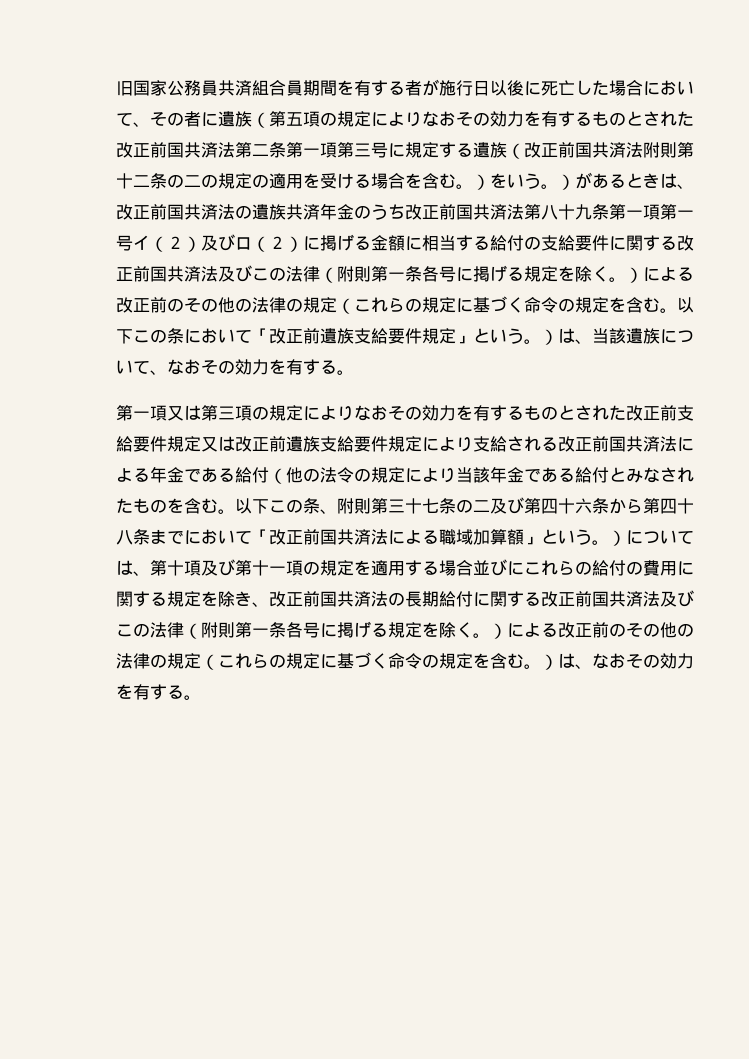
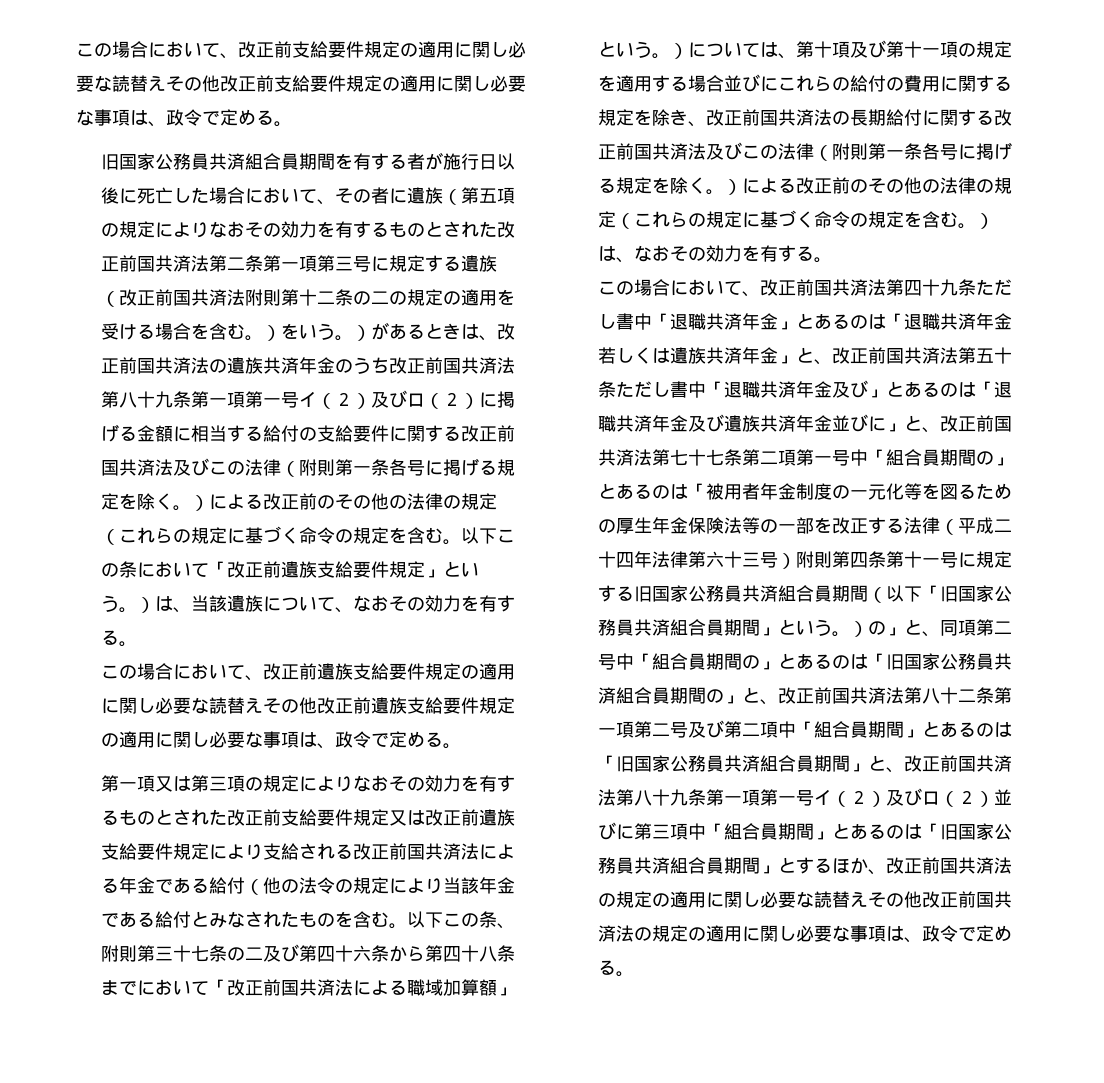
(116, 88) none -> [76,41,526,59] [76,75,526,92] [76,109,292,127] この場合において、改正前支給要件規定の適用に関し必要な読替えその他改正前支給要件規定の適用に関し必要な事項は、政令で定める。 //
(355, 372) none -> [100,663,515,681] [100,697,515,714] [100,731,461,749] // この場合において、改正前遺族支給要件規定の適用に関し必要な読替えその他改正前遺族支給要件規定の適用に関し必要な事項は、政令で定める。
(202, 697) none -> [597,279,1012,297] [597,313,1012,330] [597,347,1012,365] [597,380,1012,398] [597,414,1012,433] [597,449,1012,466] [597,483,1012,500] [597,517,1012,535] [597,551,1012,569] [597,585,1012,603] [597,619,1012,637] [597,653,1012,670] [597,687,1012,705] [597,720,1012,738] [597,755,1012,773] [597,788,1012,807] [597,822,1012,840] [597,857,1012,875] [597,891,1012,908] [597,925,1012,943] [597,960,634,977] // この場合において、改正前国共済法第四十九条ただし書中「退職共済年金」とあるのは「退職共済年金若しくは遺族共済年金」と、改正前国共済法第五十条ただし書中「退職共済年金及び」とあるのは「退職共済年金及び遺族共済年金並びに」と、改正前国共済法第七十七条第二項第一号中「組合員期間の」とあるのは「被用者年金制度の一元化等を図るための厚生年金保険法等の一部を改正する法律（平成二十四年法律第六十三号）附則第四条第十一号に規定する旧国家公務員共済組合員期間（以下「旧国家公務員共済組合員期間」という。）の」と、同項第二号中「組合員期間の」とあるのは「旧国家公務員共済組合員期間の」と、改正前国共済法第八十二条第一項第二号及び第二項中「組合員期間」とあるのは「旧国家公務員共済組合員期間」と、改正前国共済法第八十九条第一項第一号イ（２）及びロ（２）並びに第三項中「組合員期間」とあるのは「旧国家公務員共済組合員期間」とするほか、改正前国共済法の規定の適用に関し必要な読替えその他改正前国共済法の規定の適用に関し必要な事項は、政令で定める。

